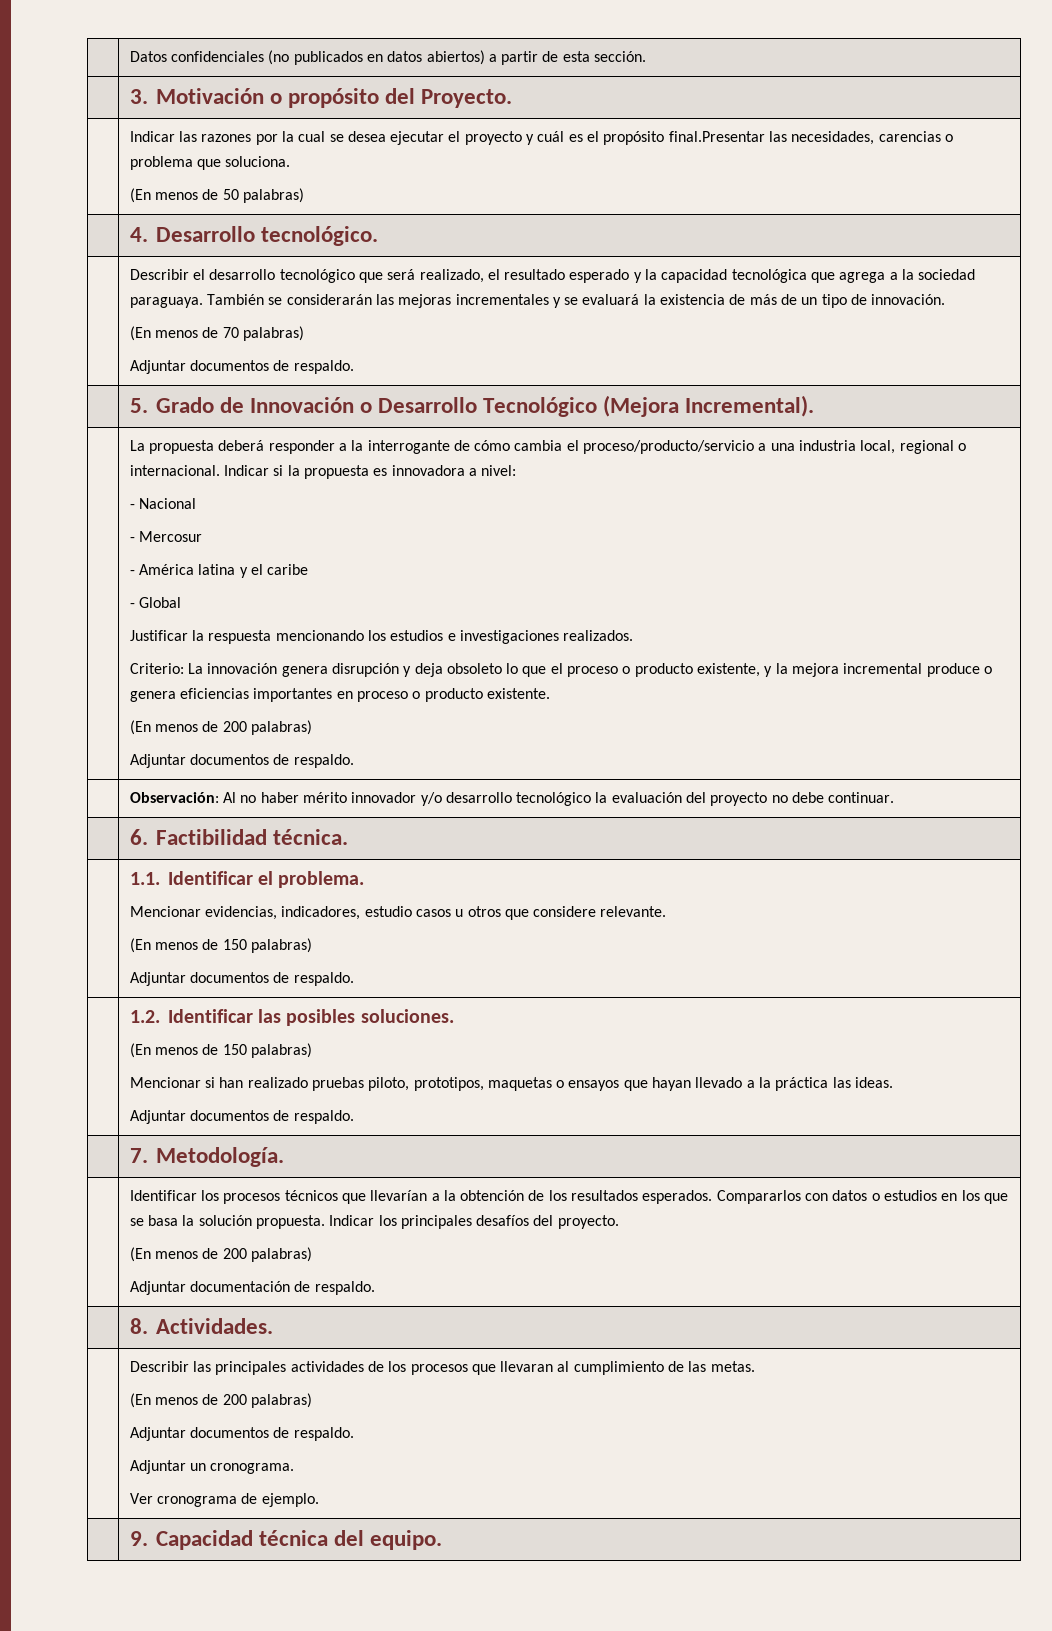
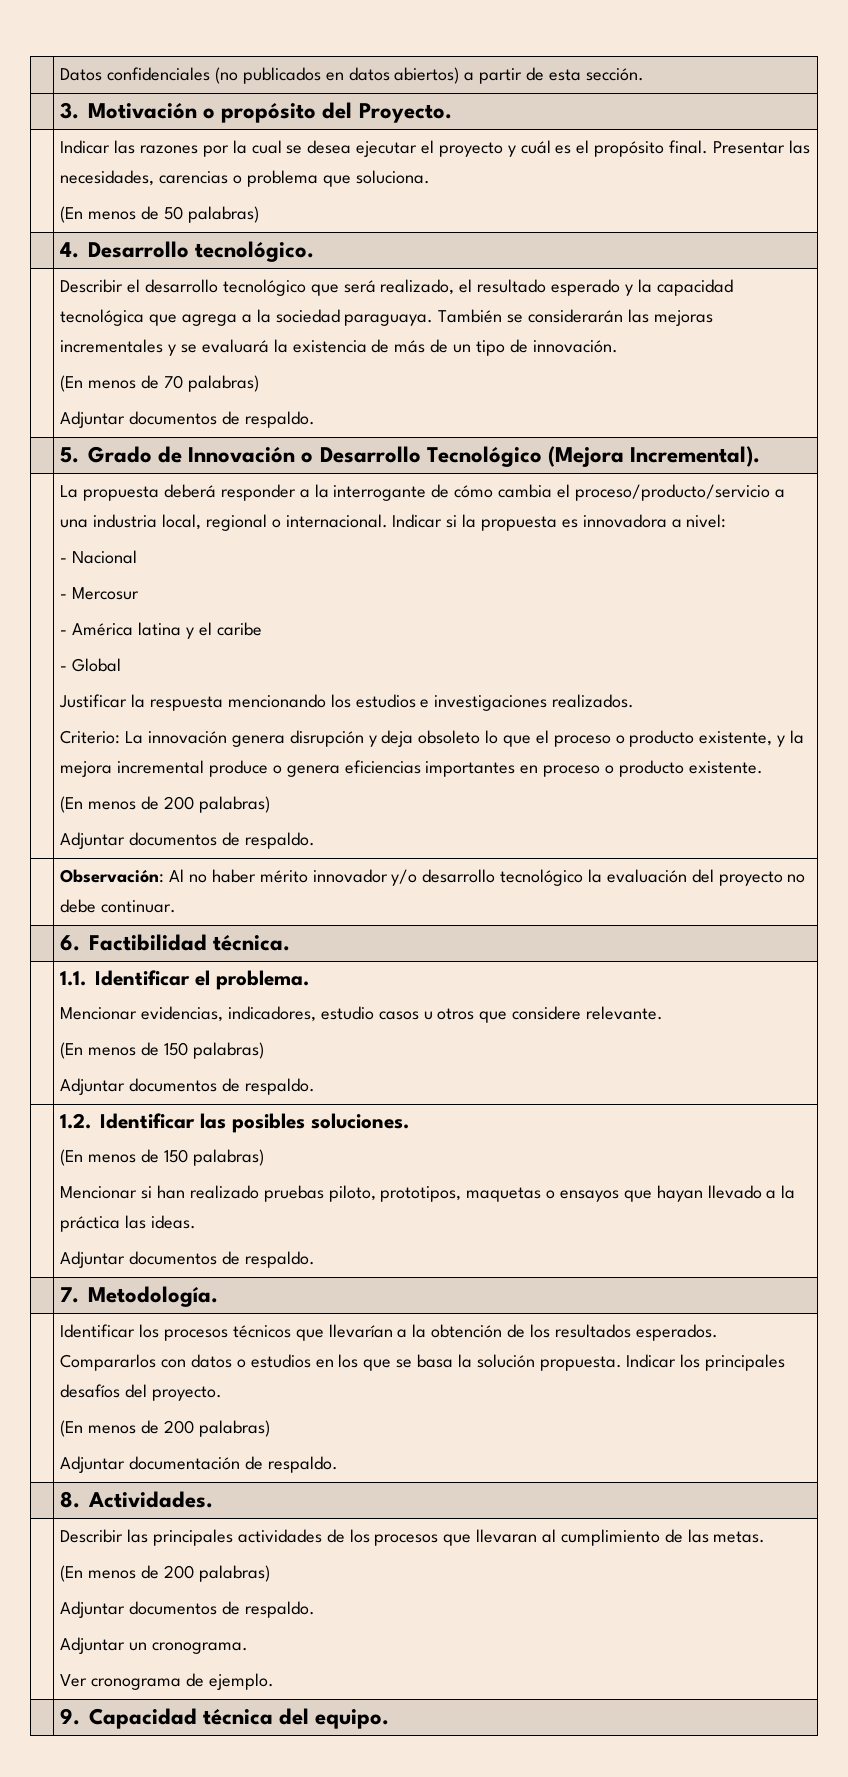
[668,131,765,142] final.Presentar -> [668,140,785,154] final. Presentar

